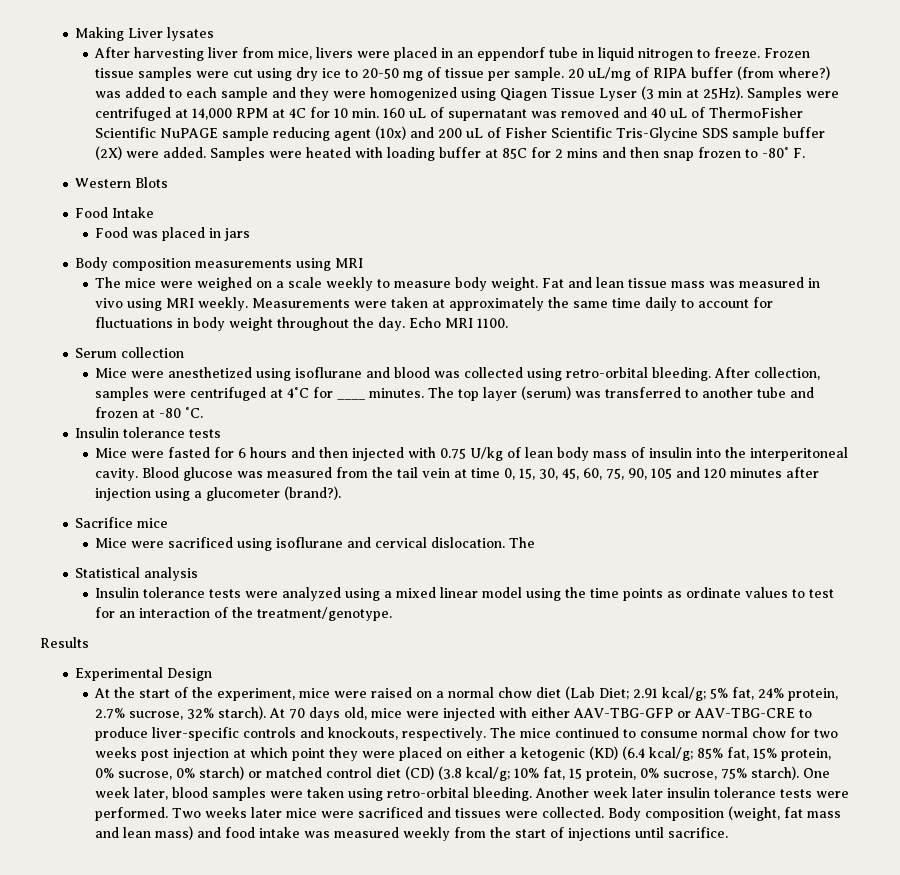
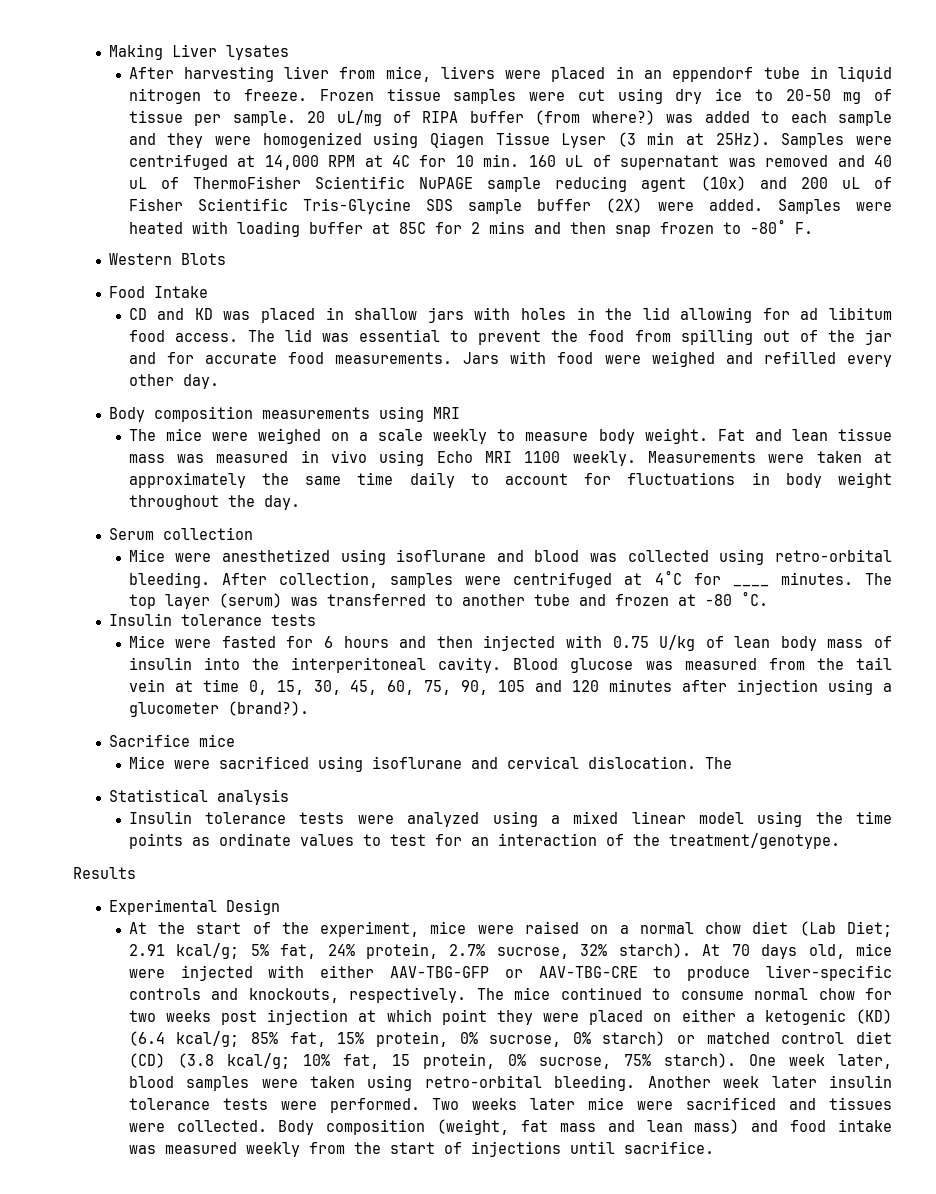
[95,227,129,238] Food -> [128,308,213,320] CD and KD
(222, 233) none -> [354,308,418,320] shallow
(251, 234) none -> [474,307,892,323] [128,329,893,345] [128,351,892,367] [128,374,219,389] with holes in the lid allowing for ad libitum food access. The lid was essential to prevent the food from spilling out of the jar and for accurate food measurements. Jars with food were weighed and refilled every other day.
[166,298,195,308] MRI -> [436,451,561,463] Echo MRI 1100
[409,317,509,328] Echo MRI 1100. -> (300, 502) none

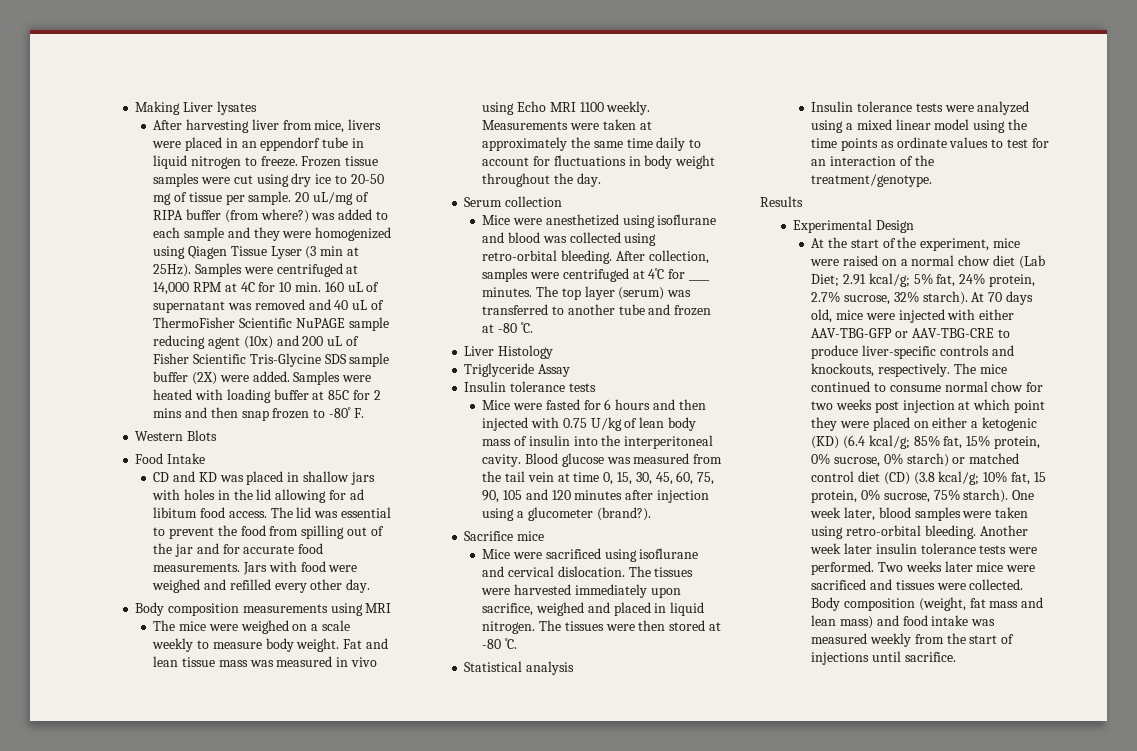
(768, 598) none -> [464,345,554,359] [464,363,571,377] // Liver Histology // Triglyceride Assay
(732, 763) none -> [654,567,694,577] [481,584,681,598] [482,602,705,616] [482,620,721,634] [482,638,518,649] tissues were harvested immediately upon sacrifice, weighed and placed in liquid nitrogen. The tissues were then stored at -80 ˚C.

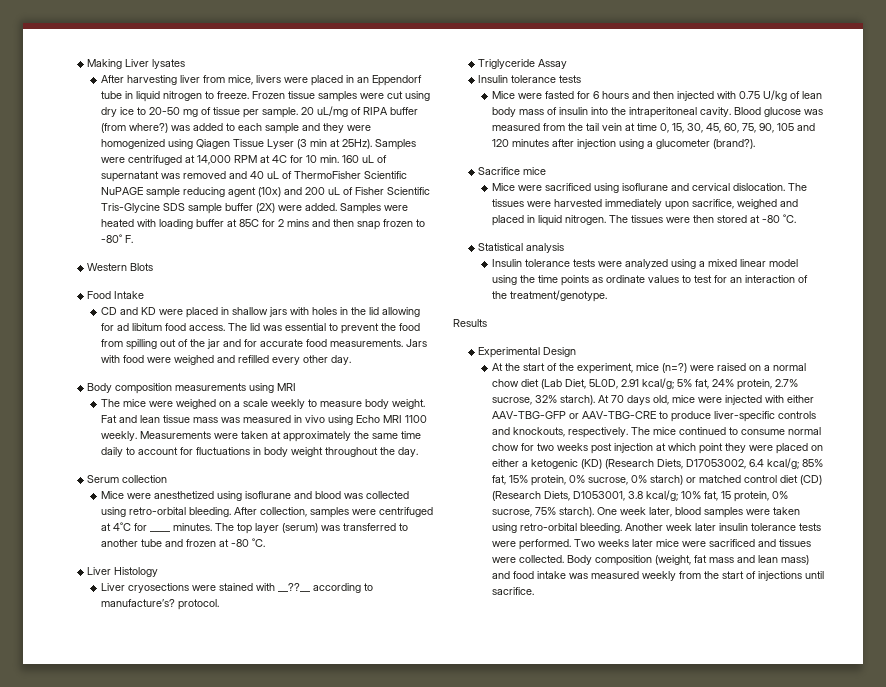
[260,137,321,151] eppendorf -> [371,75,422,86] Eppendorf
[219,475,244,482] was -> [158,309,183,315] were
(554, 352) none -> [100,583,373,593] [100,599,219,610] // Liver cryosections were stained with __??__ according to manufacture’s? protocol.
[624,435,714,449] interperitoneal -> [628,107,697,118] intraperitoneal
(1020, 243) none -> [661,363,687,373] (n=?)
[811,274,840,287] Diet; -> [564,379,618,389] Diet, 5L0D,
[843,435,866,449] (6.4 -> [604,459,764,469] (Research Diets, D17053002, 6.4
[913,472,935,485] (3.8 -> [491,491,643,501] (Research Diets, D1053001, 3.8

